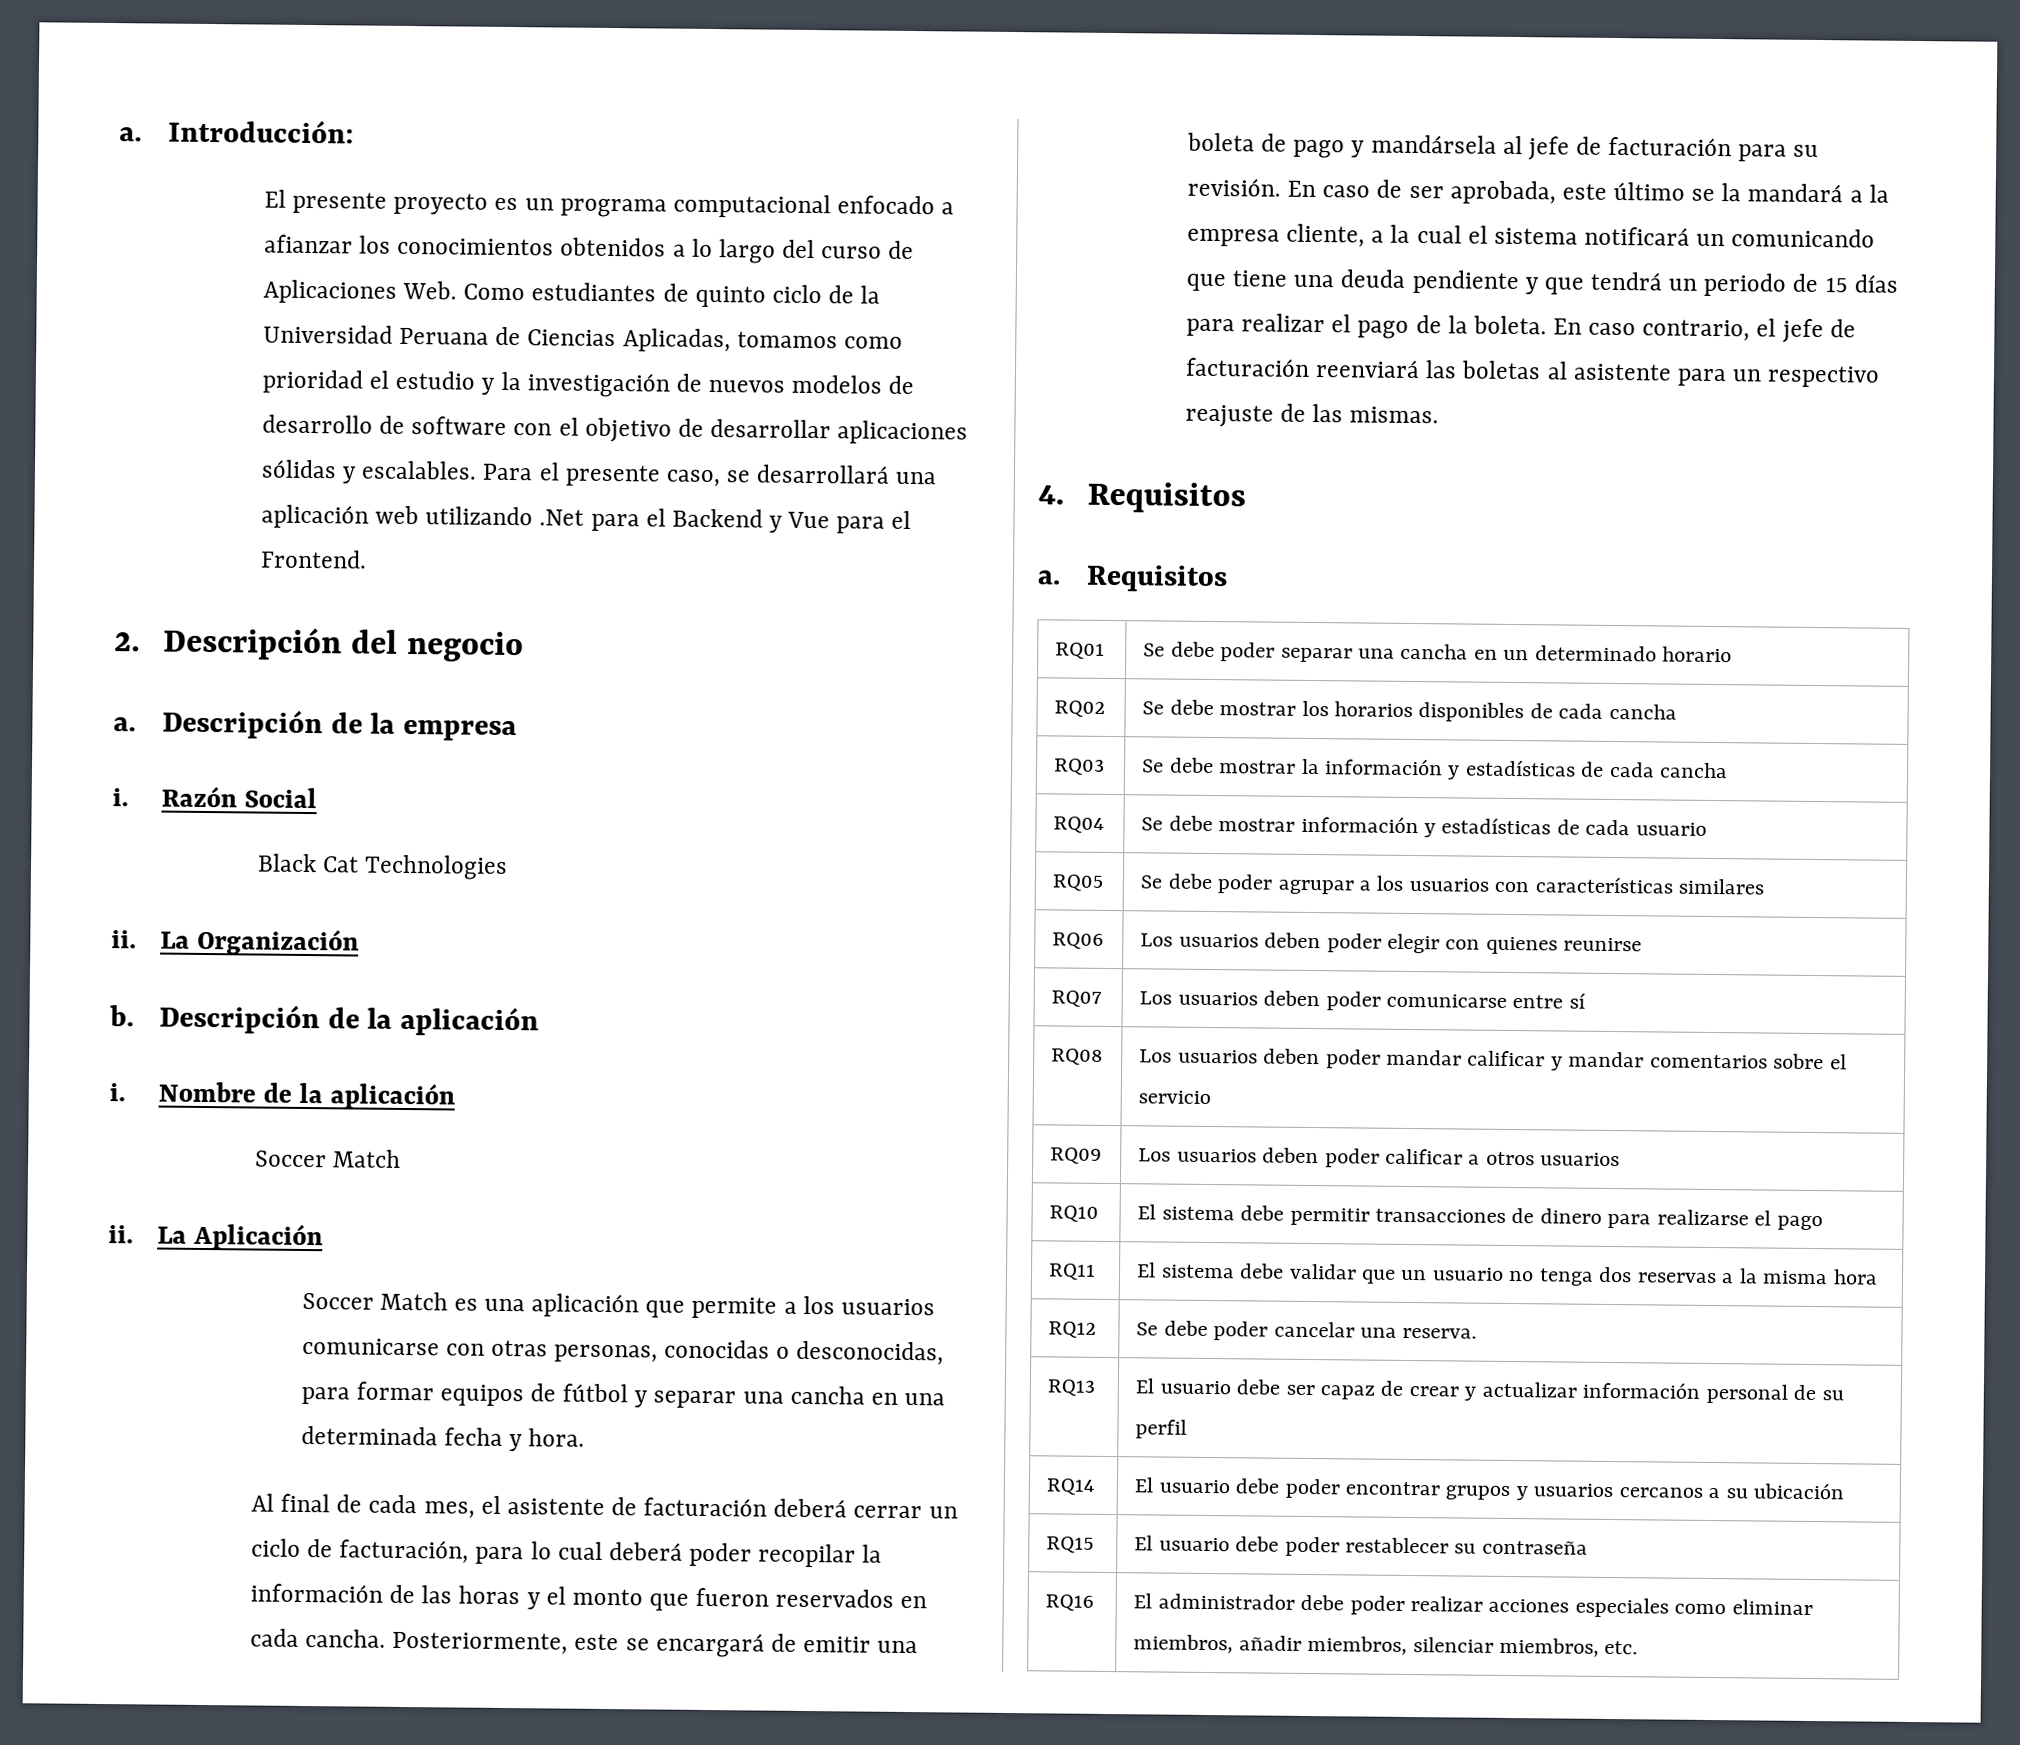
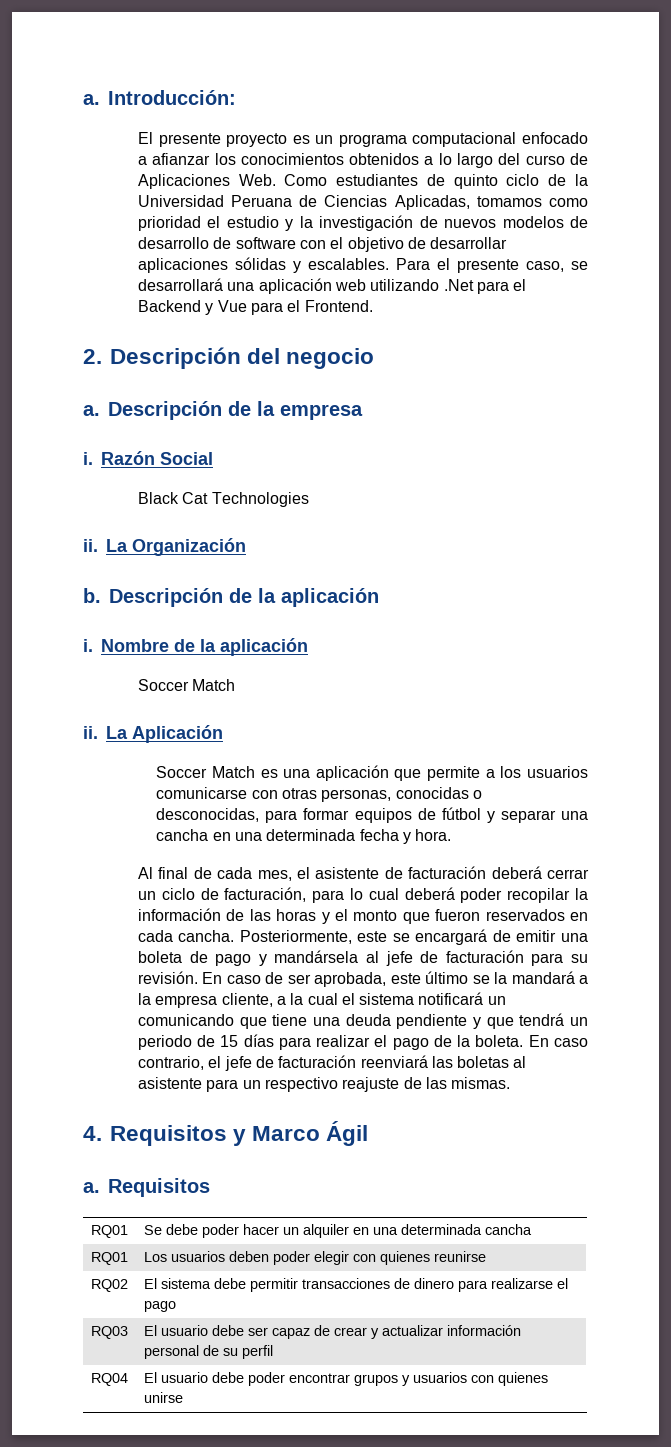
(1246, 497) none -> [233,1121,369,1146] y Marco Ágil
[1280,643,1733,663] [1054,700,1106,717] [1142,699,1677,723] [1053,758,1106,775] [1142,757,1729,780] [1053,816,1106,833] [1141,815,1707,838] [1052,874,1104,891] [1140,873,1765,895] [1052,932,1105,949] separar una cancha en un determinado horario // RQ02 | Se debe mostrar los horarios disponibles de cada cancha // RQ03 | Se debe mostrar la información y estadísticas de cada cancha // RQ04 | Se debe mostrar información y estadísticas de cada usuario // RQ05 | Se debe poder agrupar a los usuarios con características similares // RQ06 -> [242,1224,532,1238] [90,1252,128,1265] hacer un alquiler en una determinada cancha // RQ01
[1051,990,1103,1007] [1139,990,1585,1011] [1051,1048,1104,1065] [1139,1048,1847,1071] [1138,1090,1212,1105] [1050,1147,1103,1164] [1138,1147,1621,1168] [1049,1205,1100,1222] RQ07 | Los usuarios deben poder comunicarse entre sí // RQ08 | Los usuarios deben poder mandar calificar y mandar comentarios sobre el servicio // RQ09 | Los usuarios deben poder calificar a otros usuarios // RQ10 -> [90,1279,128,1292] RQ02
[1048,1263,1097,1280] [1136,1262,1878,1286] [1048,1321,1097,1338] [1136,1320,1478,1341] [1047,1379,1096,1396] RQ11 | El sistema debe validar que un usuario no tenga dos reservas a la misma hora // RQ12 | Se debe poder cancelar una reserva. // RQ13 -> [90,1326,128,1339] RQ03
[1046,1478,1096,1495] RQ14 -> [90,1373,128,1386] RQ04
[1618,1482,1845,1500] [1046,1536,1095,1553] [1134,1535,1588,1557] [1045,1594,1095,1611] [1133,1593,1813,1618] [1133,1634,1639,1657] cercanos a su ubicación // RQ15 | El usuario debe poder restablecer su contraseña // RQ16 | El administrador debe poder realizar acciones especiales como eliminar miembros, añadir miembros, silenciar miembros, etc. -> [470,1372,548,1386] [143,1392,183,1403] con quienes unirse

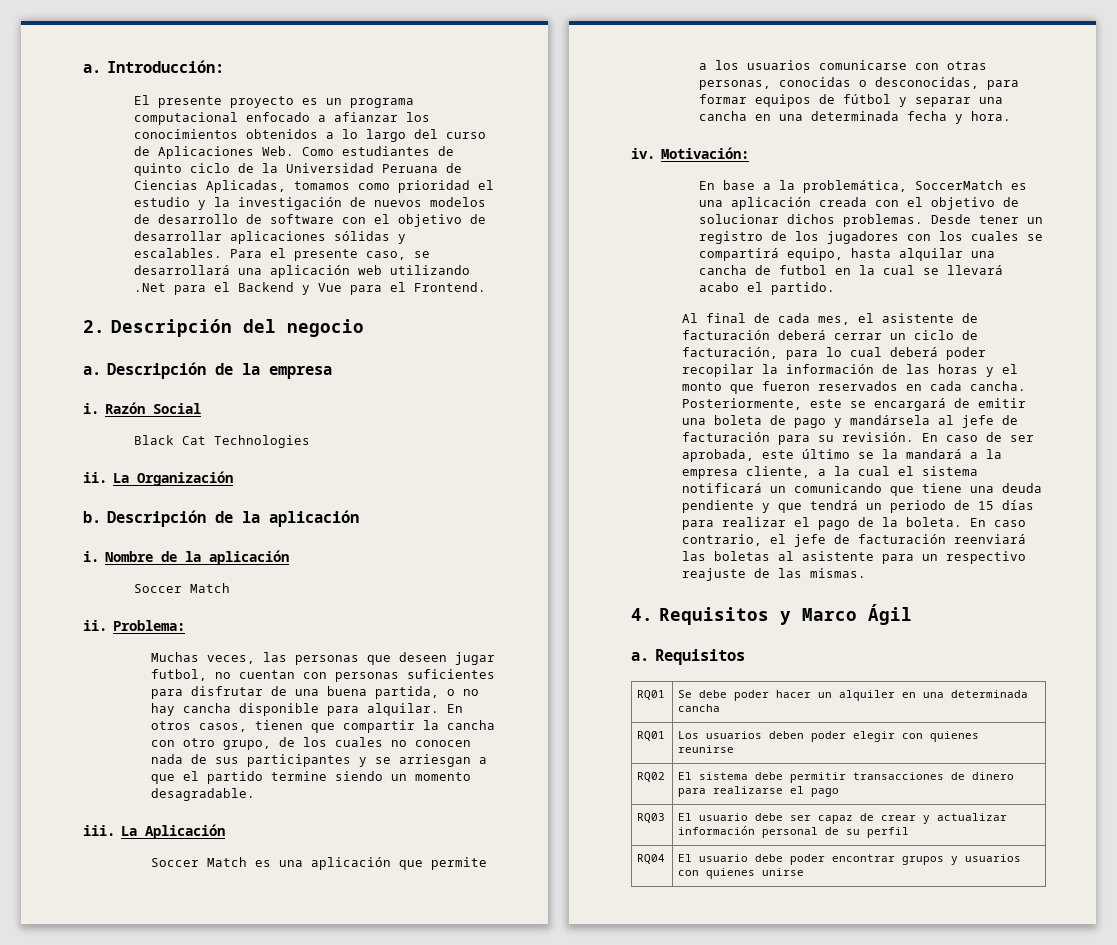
(98, 732) none -> [113,620,186,631] [151,652,496,665] [151,669,496,682] [151,686,480,699] [151,703,464,716] [151,720,496,733] [151,737,472,750] [151,754,488,767] [151,771,472,784] [151,788,256,801] [83,825,115,836] Problema: // Muchas veces, las personas que deseen jugar futbol, no cuentan con personas suficientes para disfrutar de una buena partida, o no hay cancha disponible para alquilar. En otros casos, tienen que compartir la cancha con otro grupo, de los cuales no conocen nada de sus participantes y se arriesgan a que el partido termine siendo un momento desagradable. // iii.
(452, 835) none -> [631,147,750,159] [699,180,1028,193] [699,197,1020,210] [699,214,1044,227] [699,231,1044,244] [699,248,996,261] [699,265,1004,275] [699,282,836,295] // iv. Motivación: // En base a la problemática, SoccerMatch es una aplicación creada con el objetivo de solucionar dichos problemas. Desde tener un registro de los jugadores con los cuales se compartirá equipo, hasta alquilar una cancha de futbol en la cual se llevará acabo el partido.

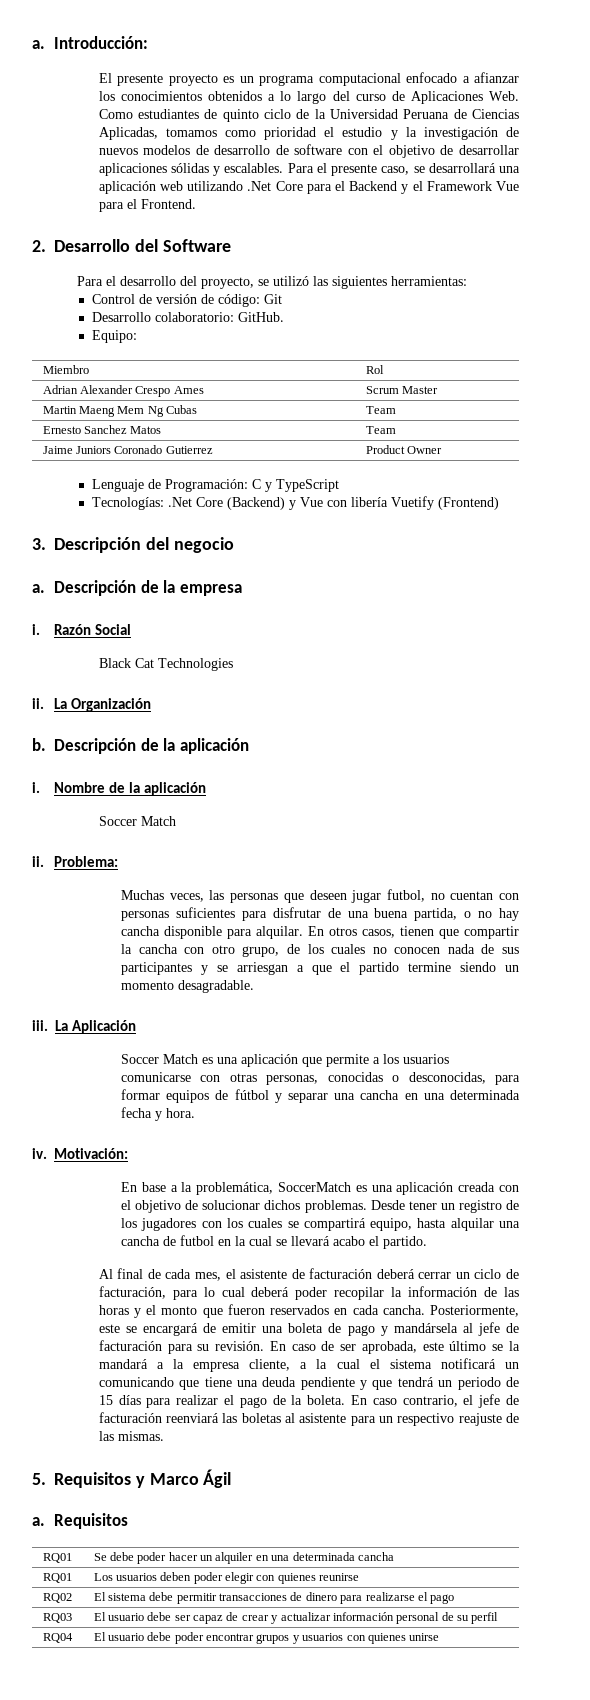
(167, 287) none -> [275,181,303,191] Core
(311, 290) none -> [412,181,492,191] el Framework
(105, 326) none -> [54,239,231,252] [76,276,467,289] [91,294,282,307] [91,312,284,322] [91,330,137,343] [42,365,89,374] [365,365,384,374] [42,385,204,397] [365,386,438,394] [42,405,198,417] [365,406,396,414] [42,425,162,434] [365,426,396,434] [42,445,213,454] [365,445,442,454] [91,479,339,492] [91,496,499,510] [32,538,46,550] Desarrollo del Software // Para el desarrollo del proyecto, se utilizó las siguientes herramientas: // Control de versión de código: Git // Desarrollo colaboratorio: GitHub. // Equipo: // Miembro | Rol // Adrian Alexander Crespo Ames | Scrum Master // Martin Maeng Mem Ng Cubas | Team // Ernesto Sanchez Matos | Team // Jaime Juniors Coronado Gutierrez | Product Owner // Lenguaje de Programación: C y TypeScript // Tecnologías: .Net Core (Backend) y Vue con libería Vuetify (Frontend) // 3.
[631,608,653,621] 4. -> [32,1473,46,1485] 5.

